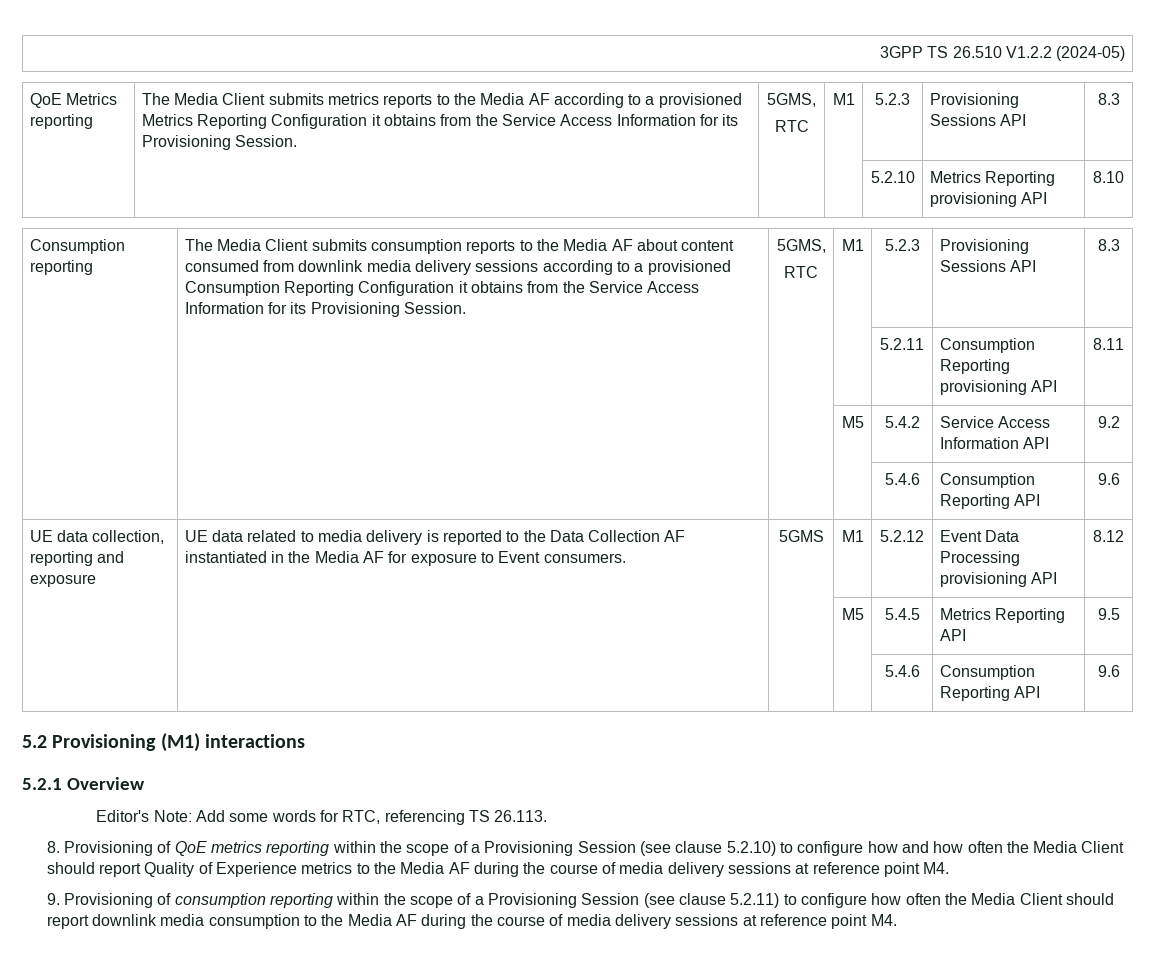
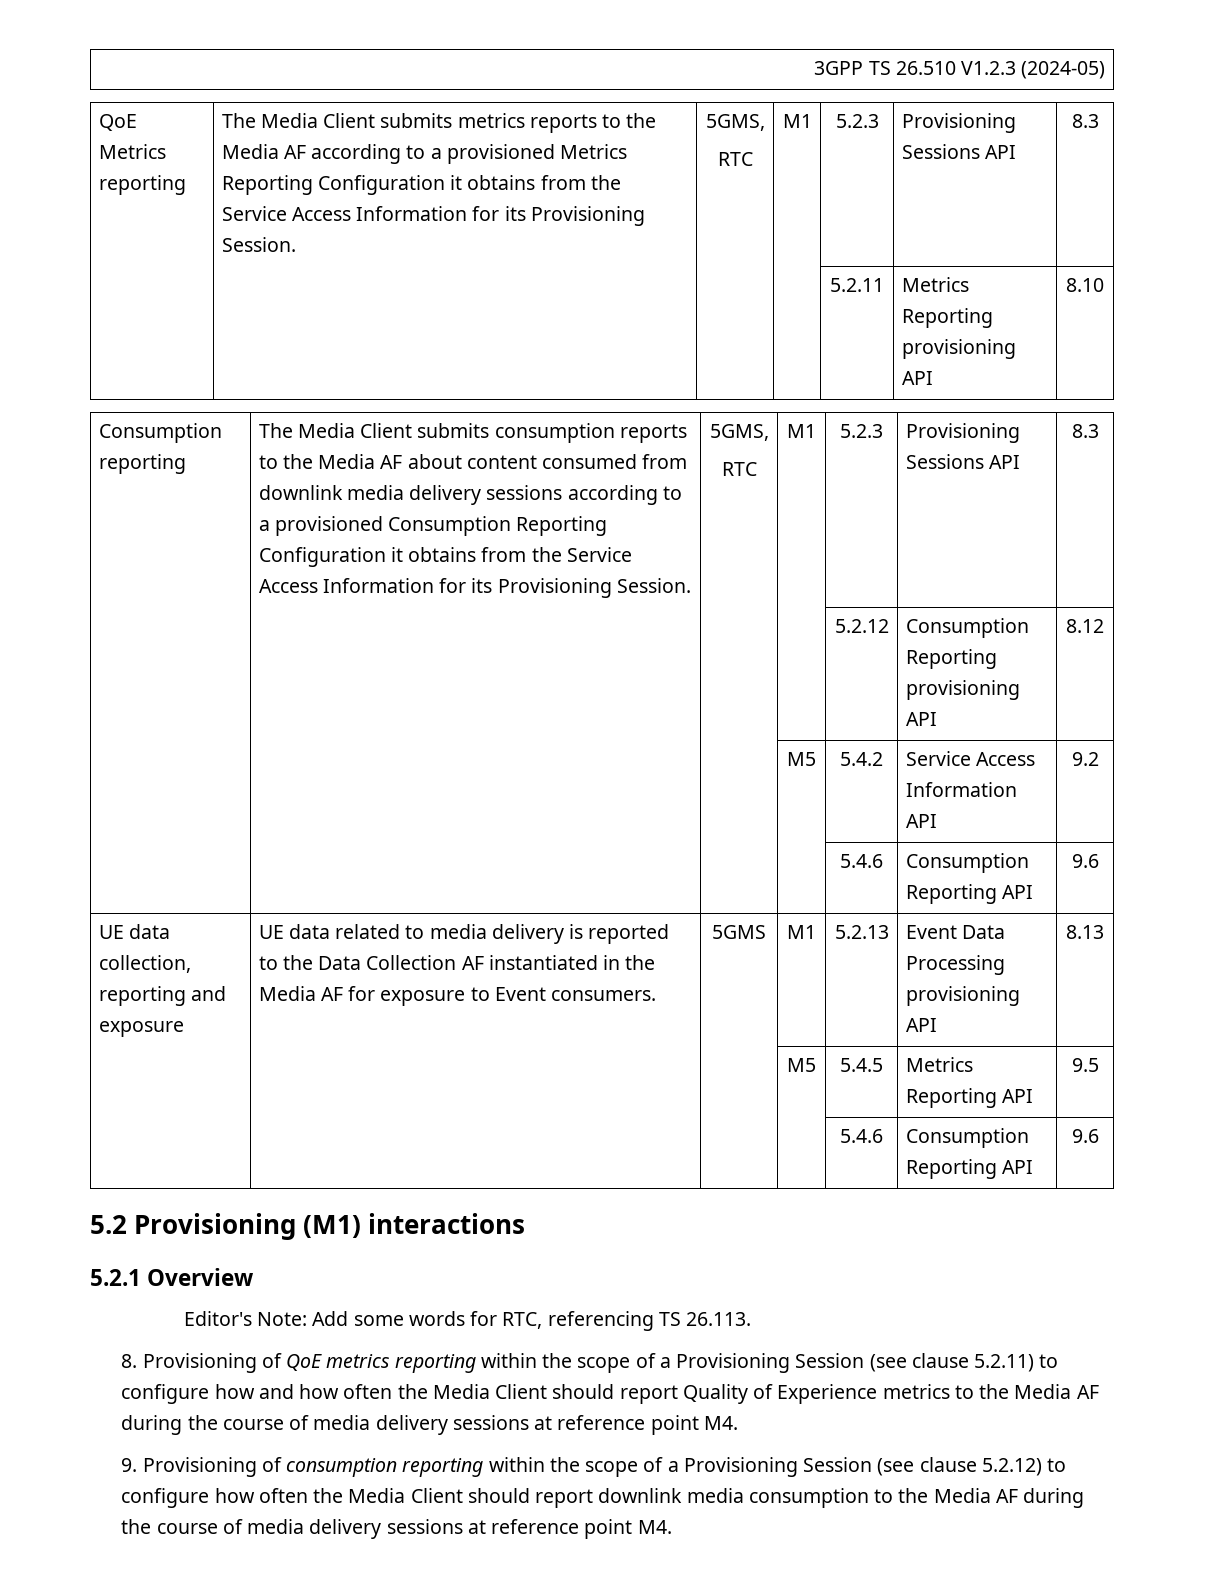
[1006,46,1053,58] V1.2.2 -> [961,61,1017,75] V1.2.3
[870,171,915,183] 5.2.10 -> [830,278,884,292] 5.2.11
[880,338,924,350] 5.2.11 -> [834,619,889,633] 5.2.12
[1093,338,1124,350] 8.11 -> [1066,619,1104,633] 8.12
[880,530,924,542] 5.2.12 -> [834,925,889,939] 5.2.13
[1093,530,1124,542] 8.12 -> [1066,925,1104,939] 8.13
[726,841,776,856] 5.2.10) -> [974,1354,1035,1372] 5.2.11)
[730,893,780,908] 5.2.11) -> [981,1458,1042,1476] 5.2.12)

